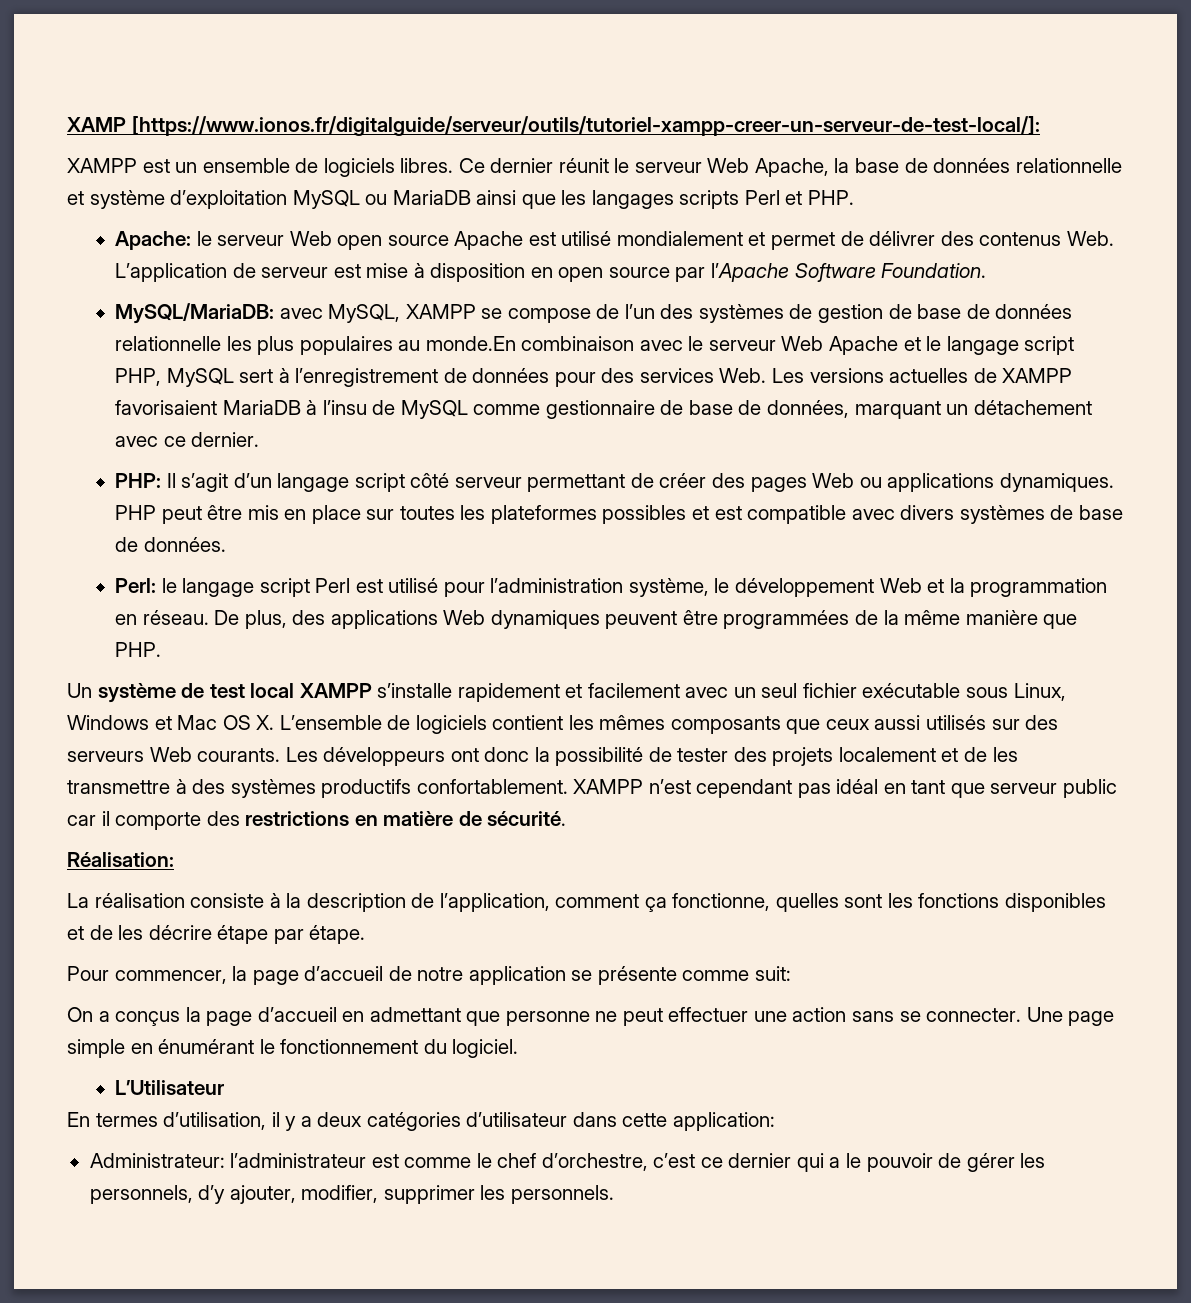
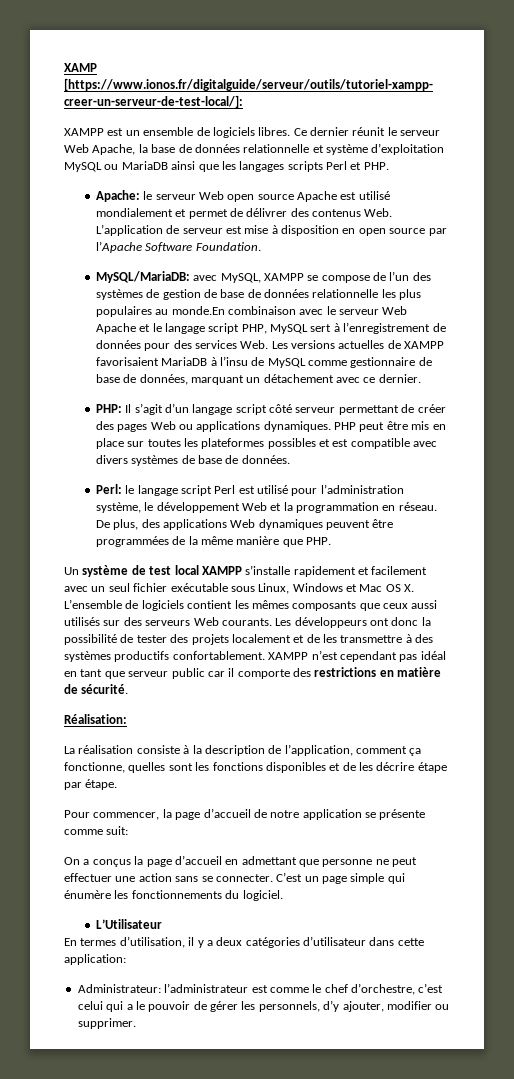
[1026,1007,1115,1026] [67,1039,419,1058] Une page simple en énumérant le fonctionnement -> [276,872,405,884] [64,890,222,899] C’est un page simple qui énumère les fonctionnements
[700,1153,792,1168] ce dernier -> [77,1001,103,1010] celui
[301,1185,614,1204] modifier, supprimer les personnels. -> [386,1001,450,1010] [77,1018,136,1029] modifier ou supprimer.

